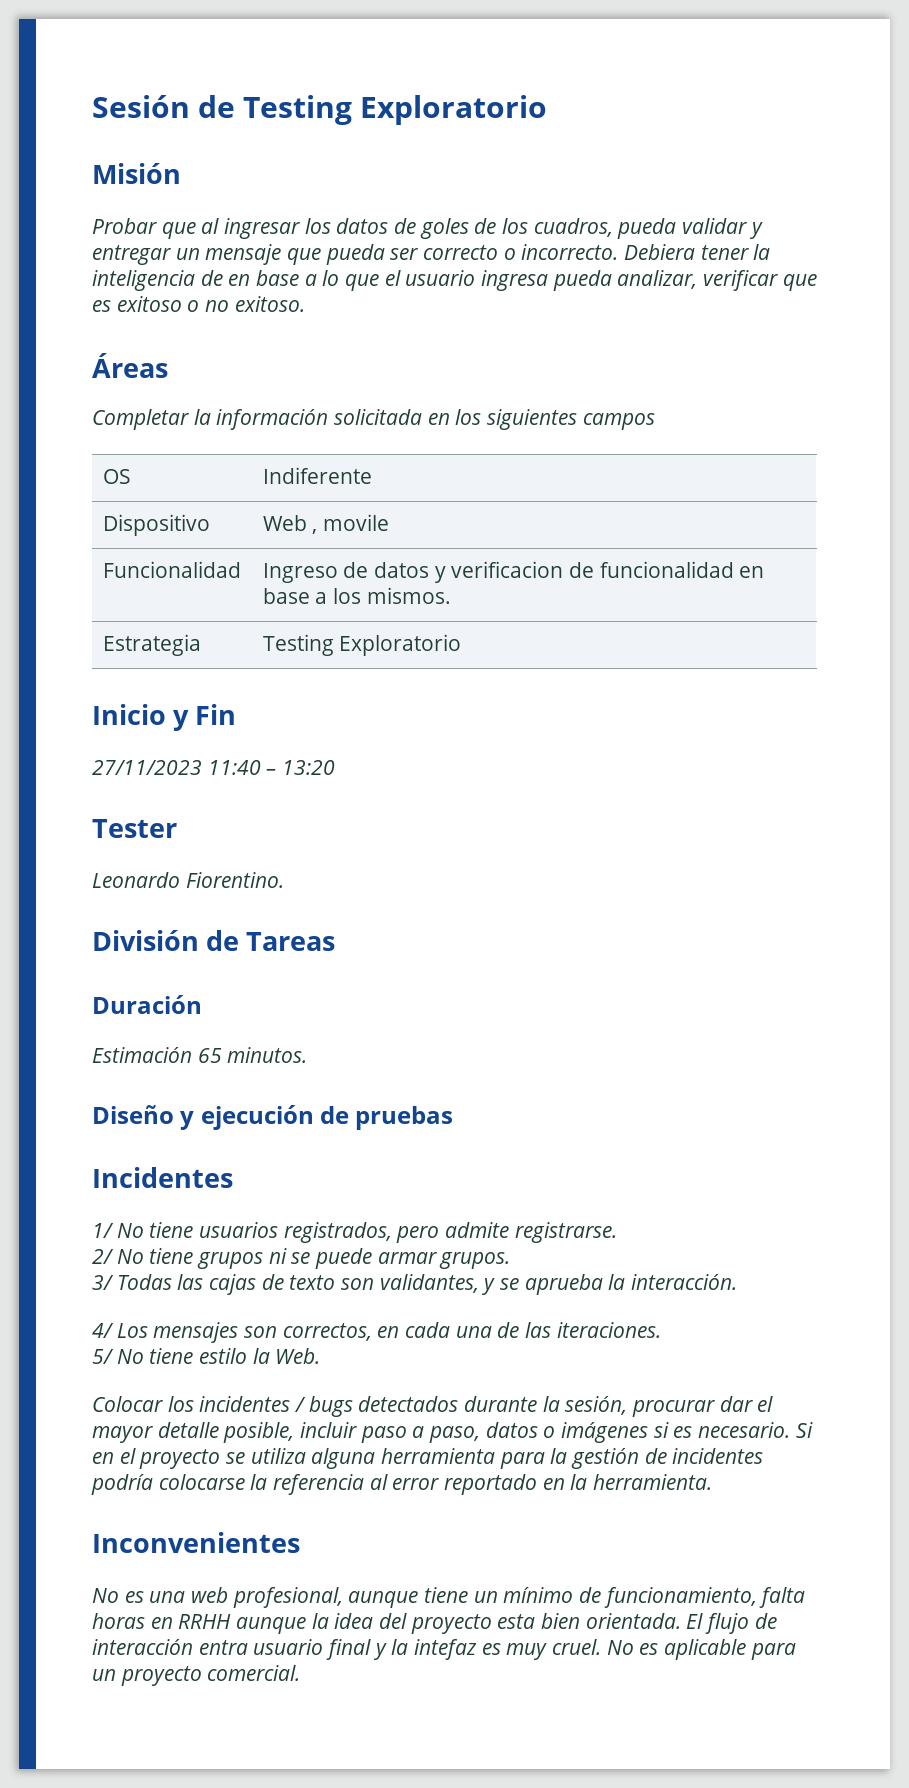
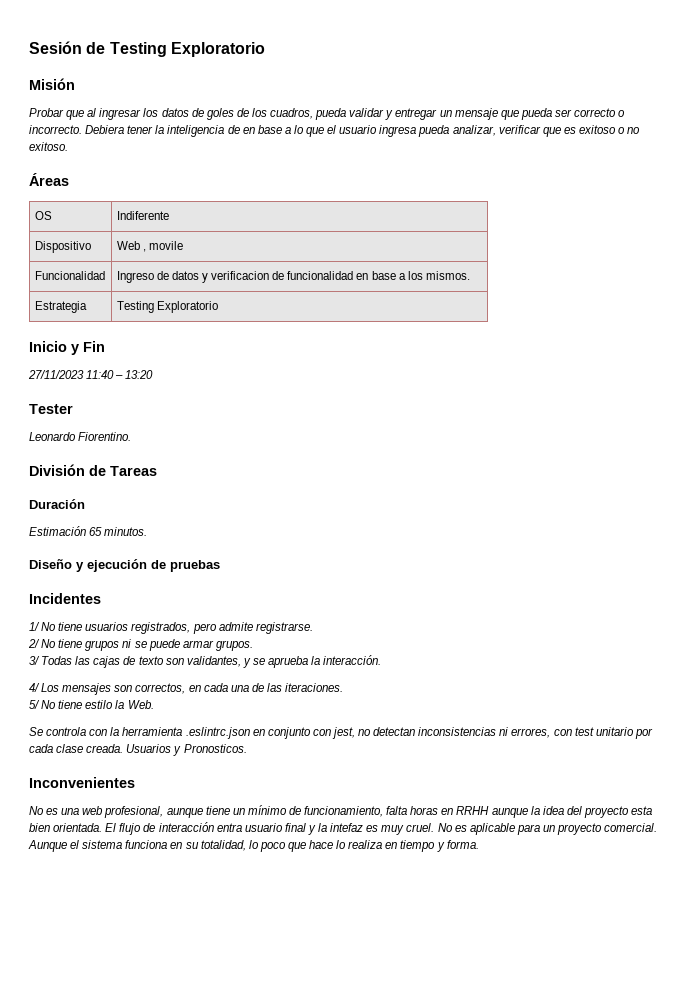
[92,409,655,430] // Completar la información solicitada en los siguientes campos -> (69, 179) none
[92,1396,774,1417] [92,1422,813,1443] [92,1448,764,1469] [91,1474,713,1495] Colocar los incidentes / bugs detectados durante la sesión, procurar dar el mayor detalle posible, incluir paso a paso, datos o imágenes si es necesario. Si en el proyecto se utiliza alguna herramienta para la gestión de incidentes podría colocarse la referencia al error reportado en la herramienta. -> [29,727,653,739] [29,744,247,756] Se controla con la herramienta .eslintrc.json en conjunto con jest, no detectan inconsistencias ni errores, con test unitario por cada clase creada. Usuarios y Pronosticos.
(301, 1673) none -> [28,840,479,852] Aunque el sistema funciona en su totalidad, lo poco que hace lo realiza en tiempo y forma.

